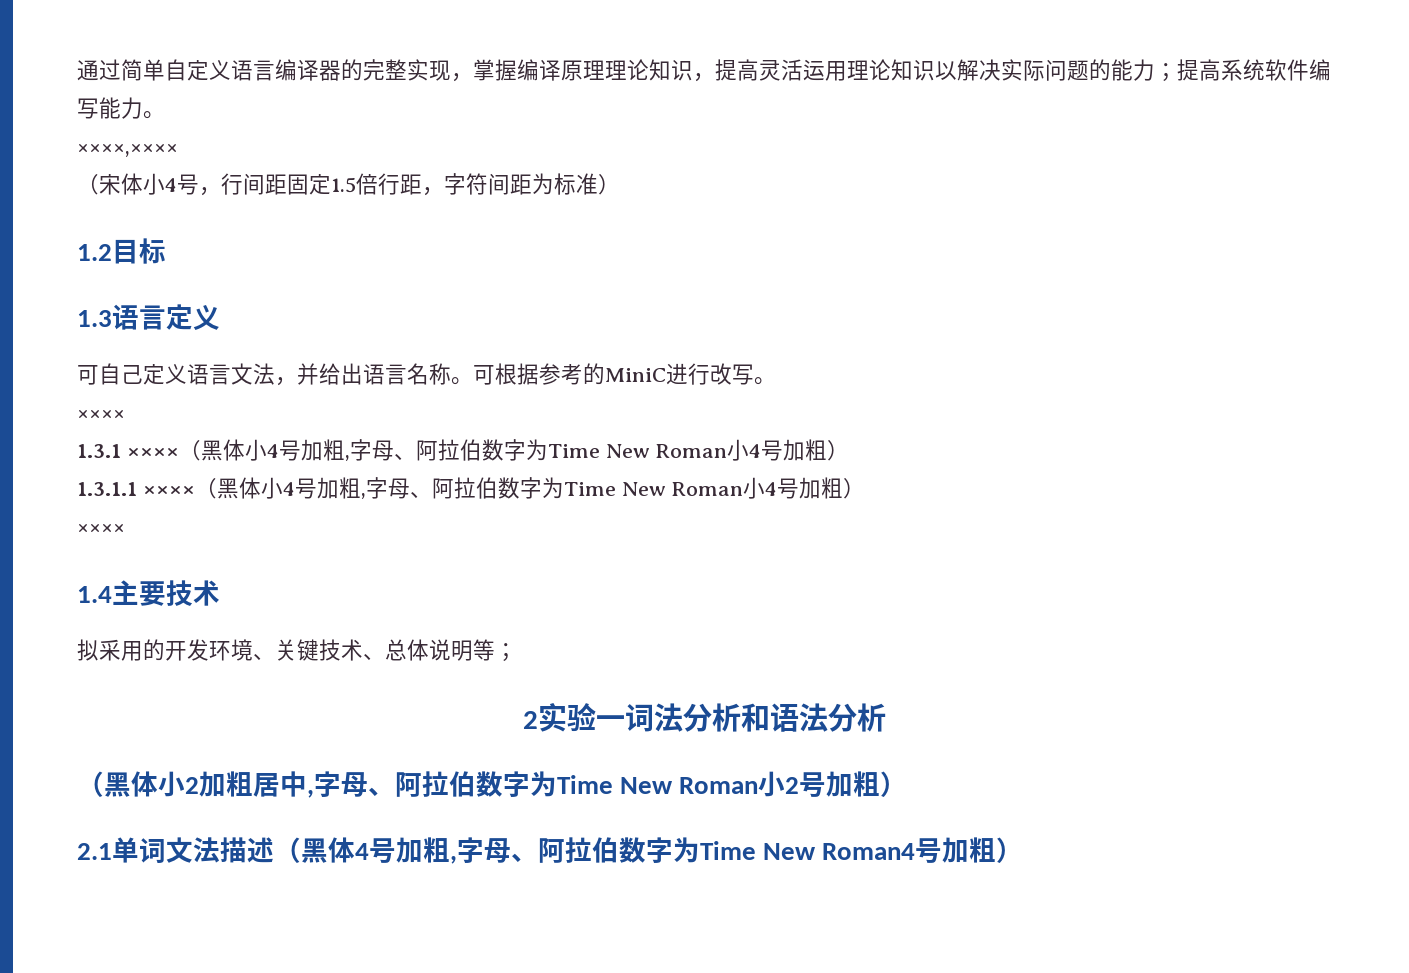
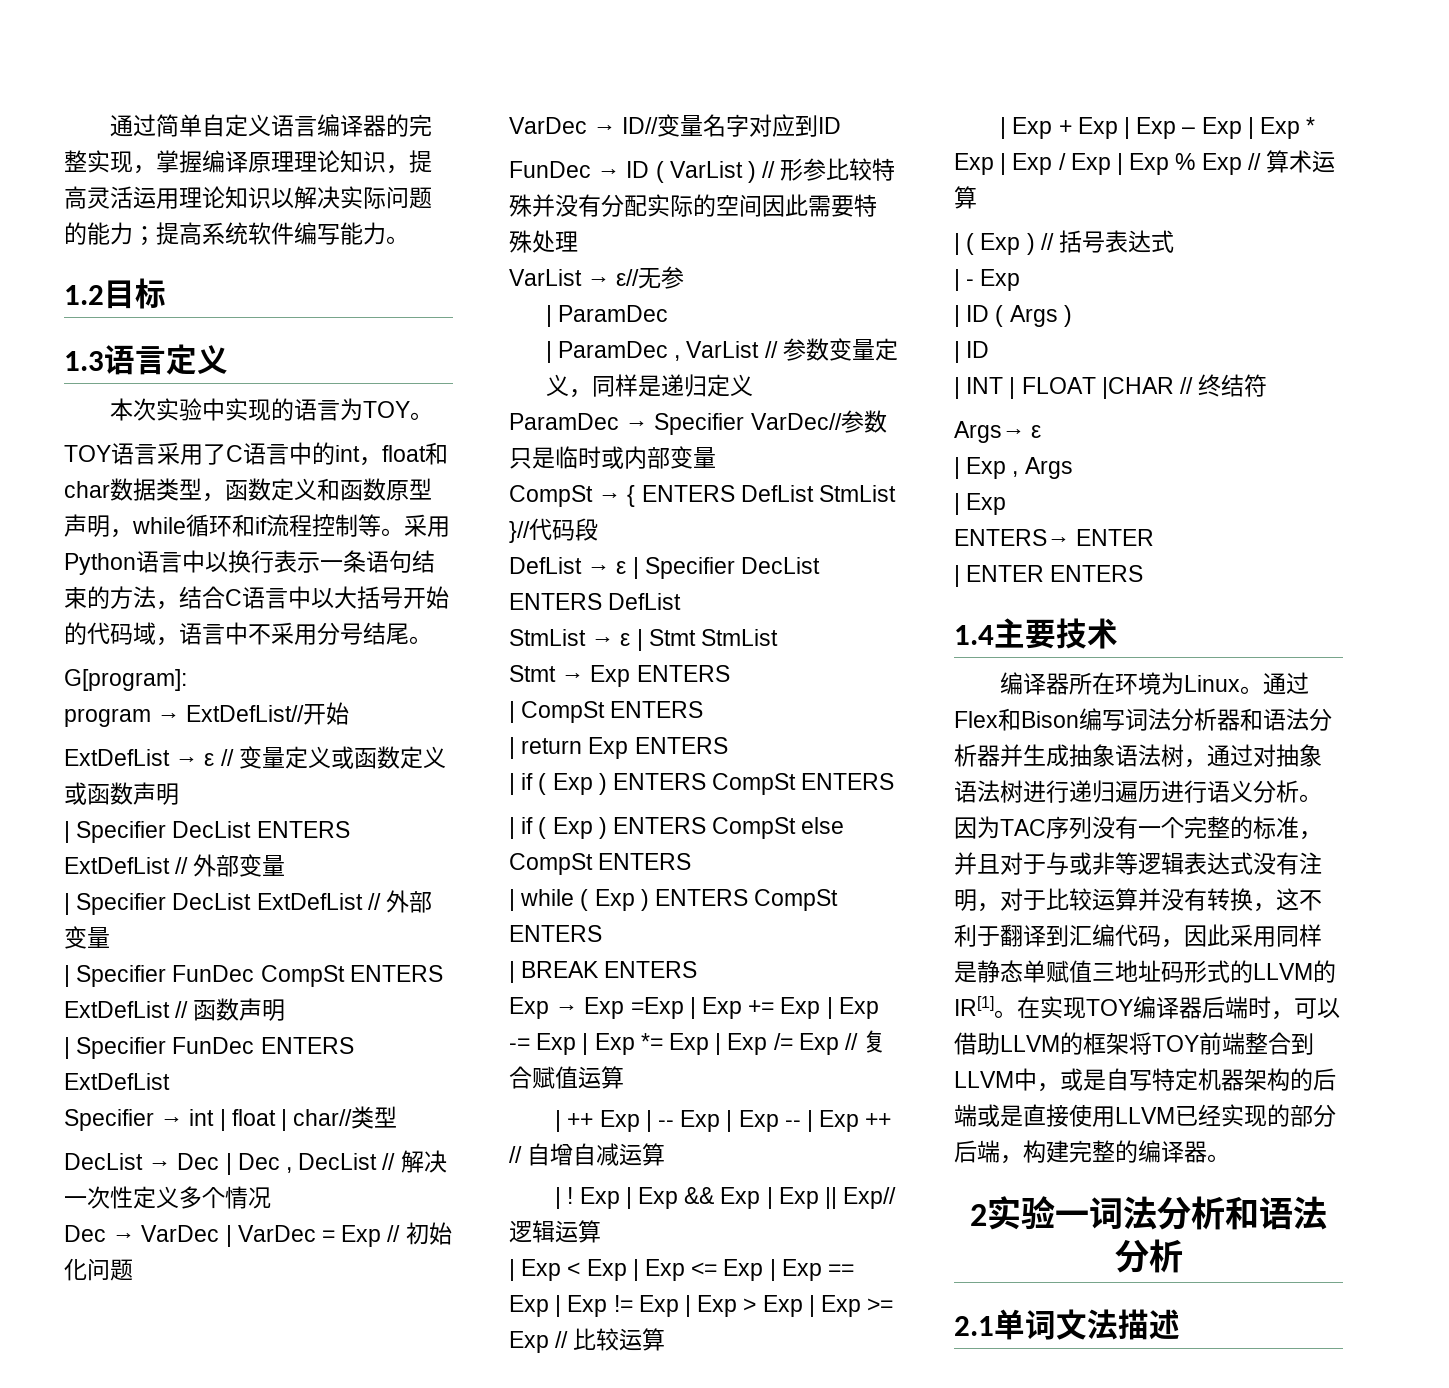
[77,144,178,157] [77,173,620,196] // ××××,×××× // （宋体小4号，行间距固定1.5倍行距，字符间距为标准） -> (409, 240) none
[77,363,776,386] [77,410,125,420] [77,439,850,461] [77,477,866,499] [77,524,125,534] [77,580,220,606] [77,639,517,662] 可自己定义语言文法，并给出语言名称。可根据参考的MiniC进行改写。 // ×××× // 1.3.1 ××××（黑体小4号加粗,字母、阿拉伯数字为Time New Roman小4号加粗） // 1.3.1.1 ××××（黑体小4号加粗,字母、阿拉伯数字为Time New Roman小4号加粗） // ×××× // 1.4主要技术 // 拟采用的开发环境、关键技术、总体说明等； -> [110,398,434,421] [64,442,448,466] [64,478,432,502] [64,514,450,538] [64,550,435,575] [64,586,449,610] [64,622,432,646] [64,669,187,691] [64,702,350,727] [64,746,446,769] [64,782,179,805] [64,821,350,843] [64,854,286,877] [64,890,433,915] [64,926,110,949] [64,965,443,987] [64,998,286,1021] [64,1037,354,1059] [64,1073,170,1090] [64,1106,398,1131] [64,1150,447,1175] [64,1186,271,1209] [64,1222,452,1247] [64,1258,133,1281] [509,114,842,137] [509,158,896,183] [509,194,877,217] [509,230,578,253] [509,266,685,289] [545,305,668,327] [545,338,898,363] [545,374,753,398] [509,410,887,435] [509,446,716,469] [509,485,897,507] [509,518,598,543] [509,557,821,579] [509,593,682,610] [509,629,779,651] [509,665,730,687] [509,701,704,723] [509,737,728,759] [509,773,895,795] [509,817,845,839] [509,853,692,875] [509,889,839,911] [509,925,602,942] [509,961,698,983] [509,997,879,1019] [509,1030,887,1055] [509,1066,624,1089] [555,1110,892,1132] [509,1143,666,1166] [555,1187,897,1209] [509,1220,601,1243] [509,1259,855,1281] [509,1295,894,1317] [509,1328,666,1353] [1000,117,1316,139] [954,150,1336,175] [954,186,977,209] [954,230,1175,255] [954,269,1021,291] [954,305,1072,327] [954,341,990,363] [954,374,1268,399] [954,421,1042,443] [954,457,1073,479] [954,493,1007,515] [954,529,1155,546] [954,565,1144,587] [954,618,1118,649] [1000,672,1310,695] [954,708,1332,731] [954,744,1322,768] [954,780,1322,803] [954,816,1322,840] [954,852,1322,875] [954,888,1322,912] [954,924,1322,948] [954,960,1336,983] [954,996,1340,1020] [954,1032,1314,1055] [954,1068,1336,1092] [954,1104,1336,1127] [954,1140,1230,1164] 本次实验中实现的语言为TOY。 // TOY语言采用了C语言中的int，float和char数据类型，函数定义和函数原型声明，while循环和if流程控制等。采用Python语言中以换行表示一条语句结束的方法，结合C语言中以大括号开始的代码域，语言中不采用分号结尾。 // G[program]: // program → ExtDefList//开始 // ExtDefList → ε // 变量定义或函数定义或函数声明 // | Specifier DecList ENTERS ExtDefList // 外部变量 // | Specifier DecList ExtDefList // 外部变量 // | Specifier FunDec CompSt ENTERS ExtDefList // 函数声明 // | Specifier FunDec ENTERS ExtDefList // Specifier → int | float | char//类型 // DecList → Dec | Dec , DecList // 解决一次性定义多个情况 // Dec → VarDec | VarDec = Exp // 初始化问题 // VarDec → ID//变量名字对应到ID // FunDec → ID ( VarList ) // 形参比较特殊并没有分配实际的空间因此需要特殊处理 // VarList → ε//无参 // | ParamDec // | ParamDec , VarList // 参数变量定义，同样是递归定义 // ParamDec → Specifier VarDec//参数只是临时或内部变量 // CompSt → { ENTERS DefList StmList }//代码段 // DefList → ε | Specifier DecList ENTERS DefList // StmList → ε | Stmt StmList // Stmt → Exp ENTERS // | CompSt ENTERS // | return Exp ENTERS // | if ( Exp ) ENTERS CompSt ENTERS // | if ( Exp ) ENTERS CompSt else CompSt ENTERS // | while ( Exp ) ENTERS CompSt ENTERS // | BREAK ENTERS // Exp → Exp =Exp | Exp += Exp | Exp -= Exp | Exp *= Exp | Exp /= Exp // 复合赋值运算 // | ++ Exp | -- Exp | Exp -- | Exp ++ // 自增自减运算 // | ! Exp | Exp && Exp | Exp || Exp//逻辑运算 // | Exp < Exp | Exp <= Exp | Exp == Exp | Exp != Exp | Exp > Exp | Exp >= Exp // 比较运算 // | Exp + Exp | Exp – Exp | Exp * Exp | Exp / Exp | Exp % Exp // 算术运算 // | ( Exp ) // 括号表达式 // | - Exp // | ID ( Args ) // | ID // | INT | FLOAT |CHAR // 终结符 // Args→ ε // | Exp , Args // | Exp // ENTERS→ ENTER // | ENTER ENTERS // 1.4主要技术 // 编译器所在环境为Linux。通过Flex和Bison编写词法分析器和语法分析器并生成抽象语法树，通过对抽象语法树进行递归遍历进行语义分析。因为TAC序列没有一个完整的标准，并且对于与或非等逻辑表达式没有注明，对于比较运算并没有转换，这不利于翻译到汇编代码，因此采用同样是静态单赋值三地址码形式的LLVM的IR[1]。在实现TOY编译器后端时，可以借助LLVM的框架将TOY前端整合到LLVM中，或是自写特定机器架构的后端或是直接使用LLVM已经实现的部分后端，构建完整的编译器。
[77,771,908,798] [77,837,1024,864] （黑体小2加粗居中,字母、阿拉伯数字为Time New Roman小2号加粗） // 2.1单词文法描述（黑体4号加粗,字母、阿拉伯数字为Time New Roman4号加粗） -> [954,1309,1180,1340] 2.1单词文法描述

